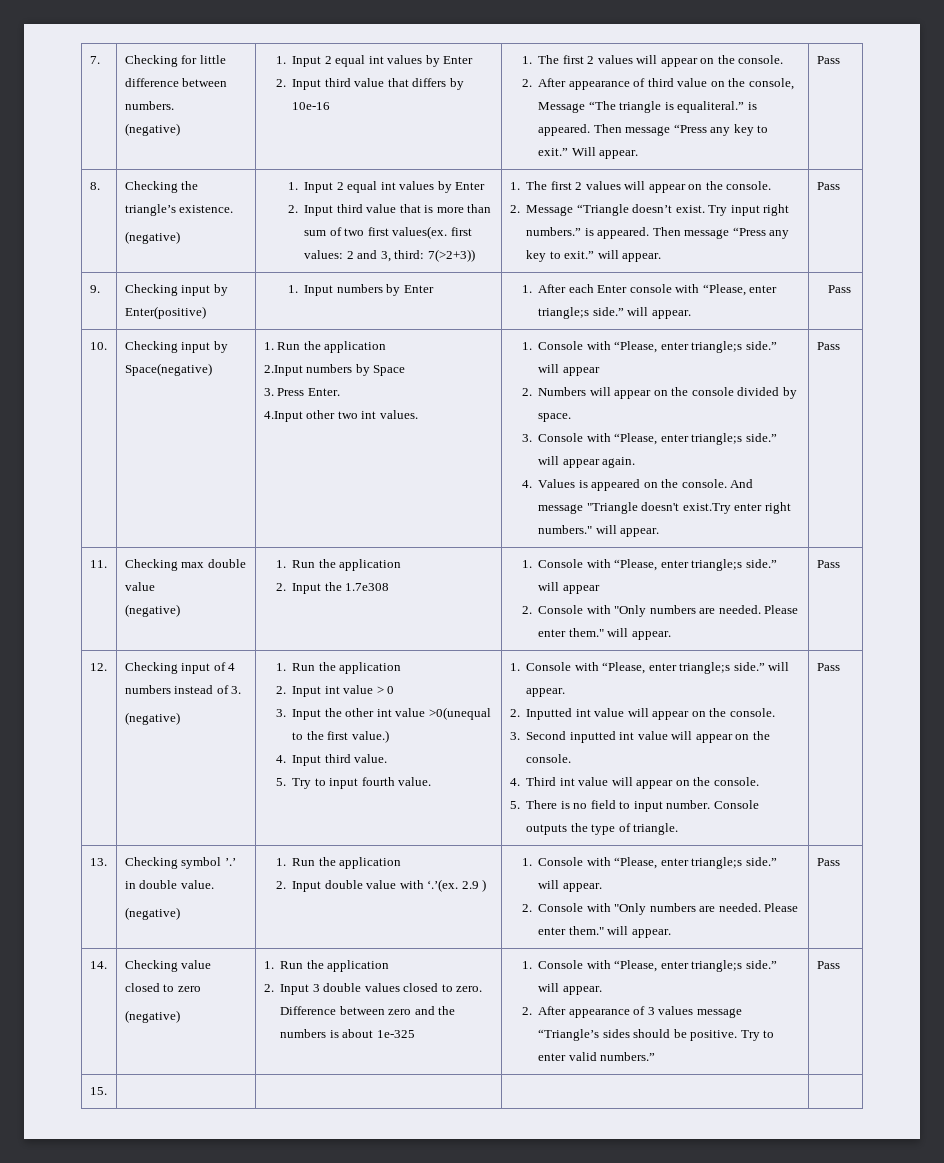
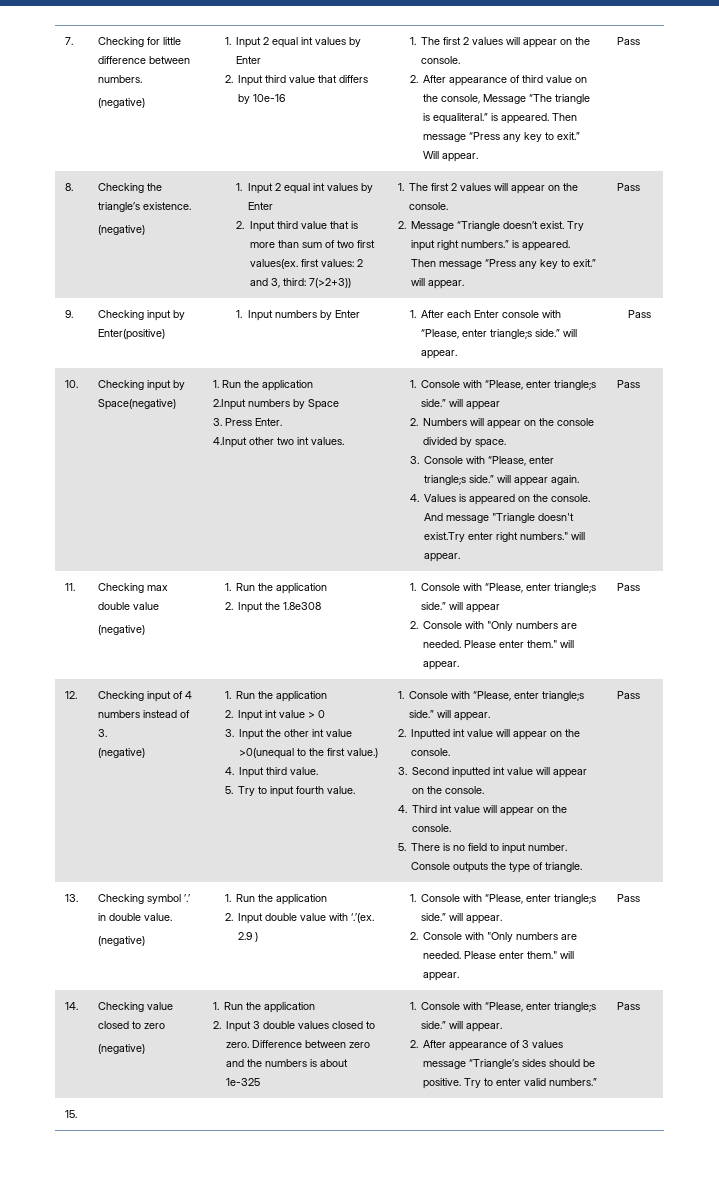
[345,583,390,591] 1.7e308 -> [283,602,322,610] 1.8e308

